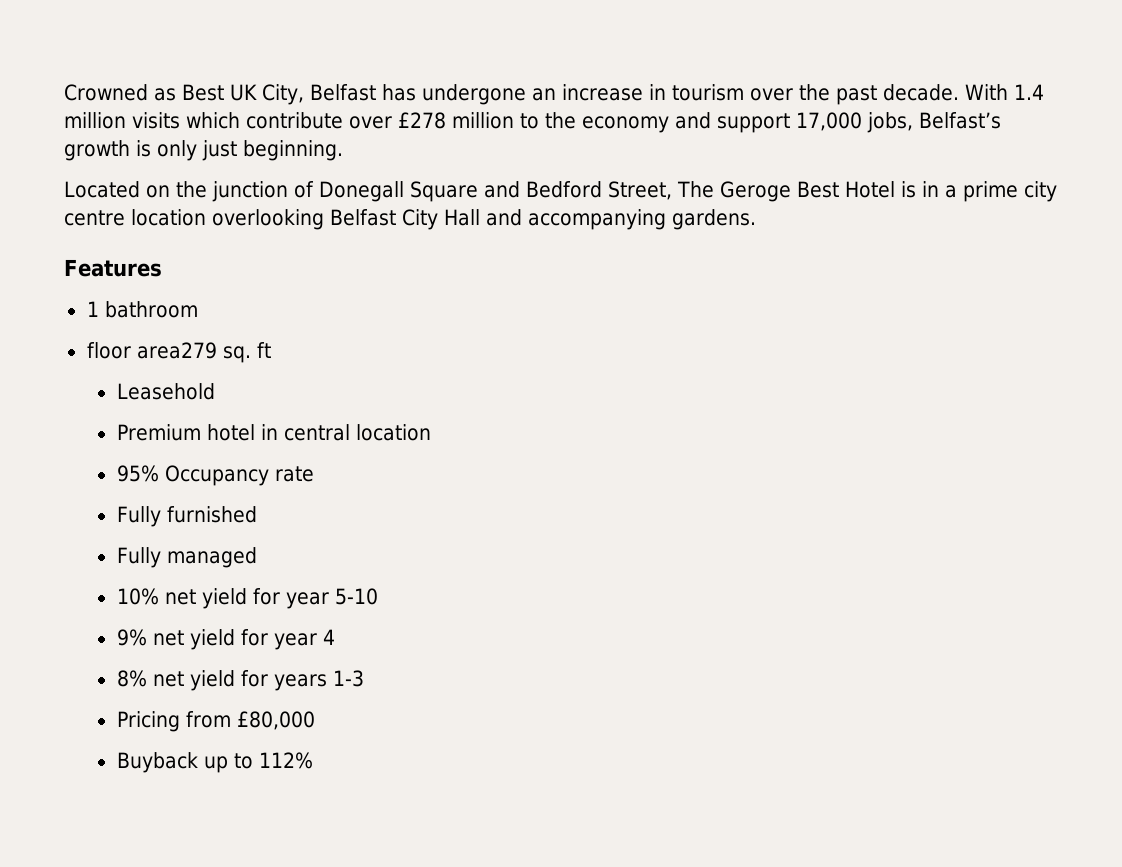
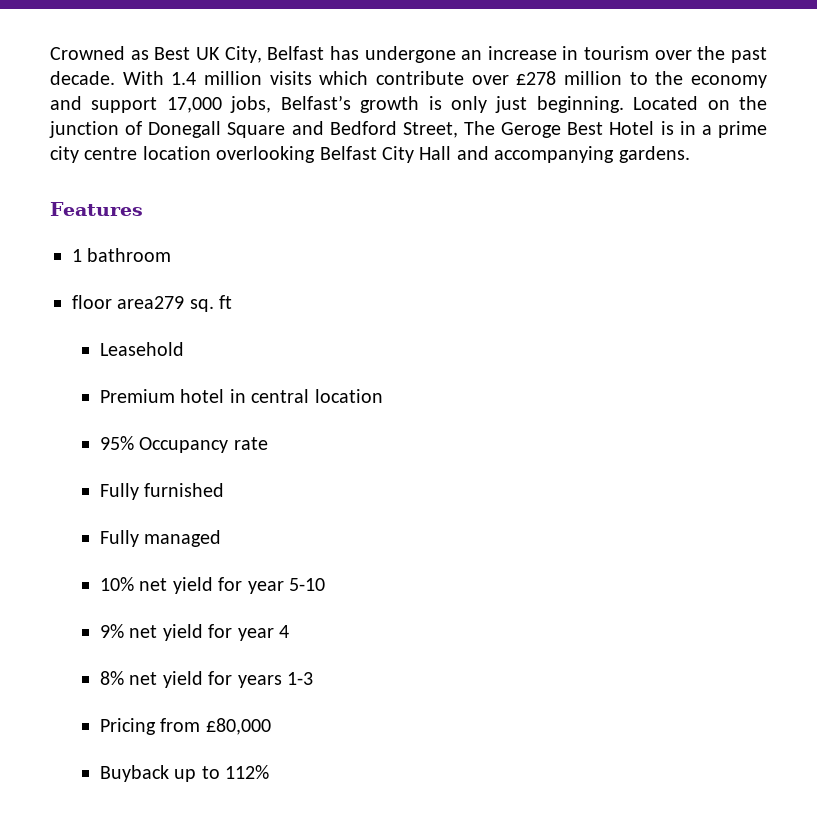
(343, 150) // -> (624, 104) none

